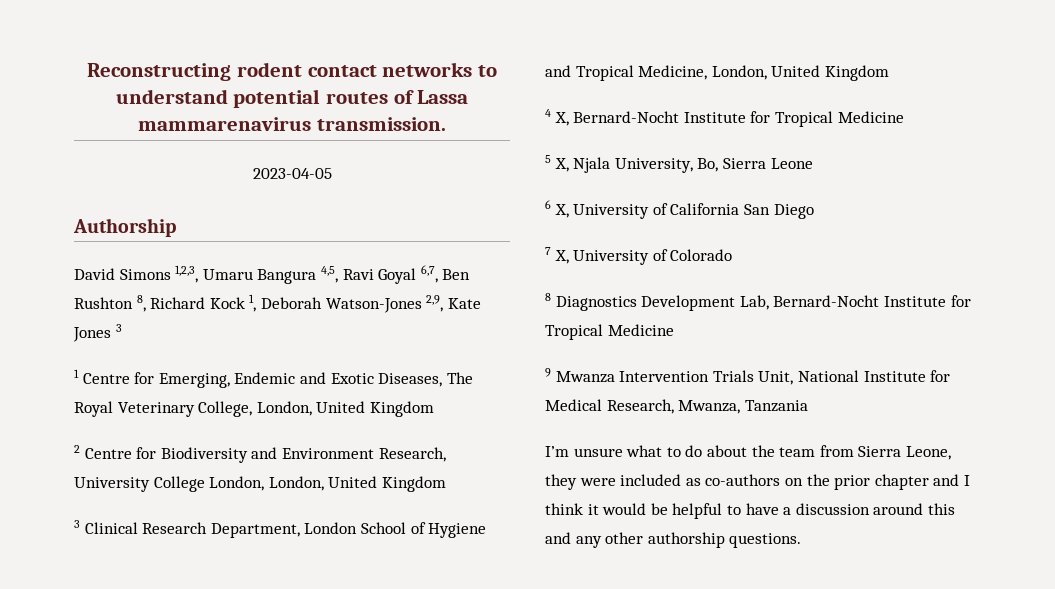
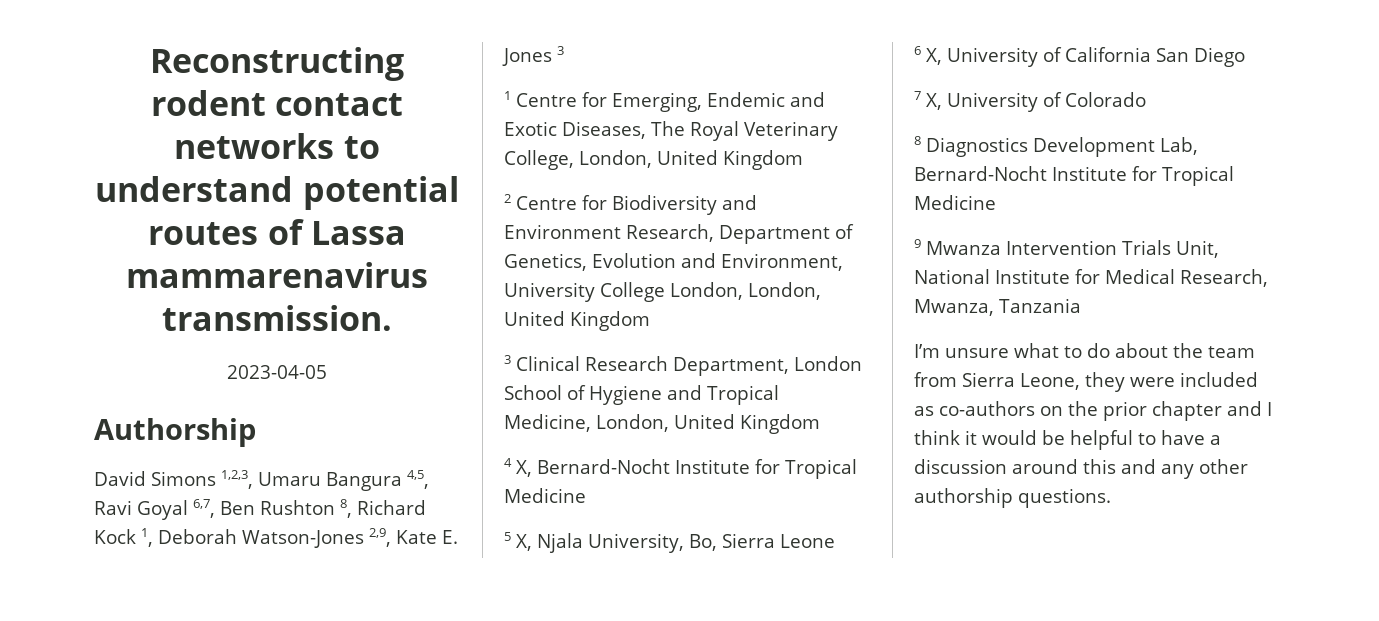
(481, 303) none -> [442,530,458,544] E.
(446, 454) none -> [719,224,854,244] [504,253,843,271] Department of Genetics, Evolution and Environment,

